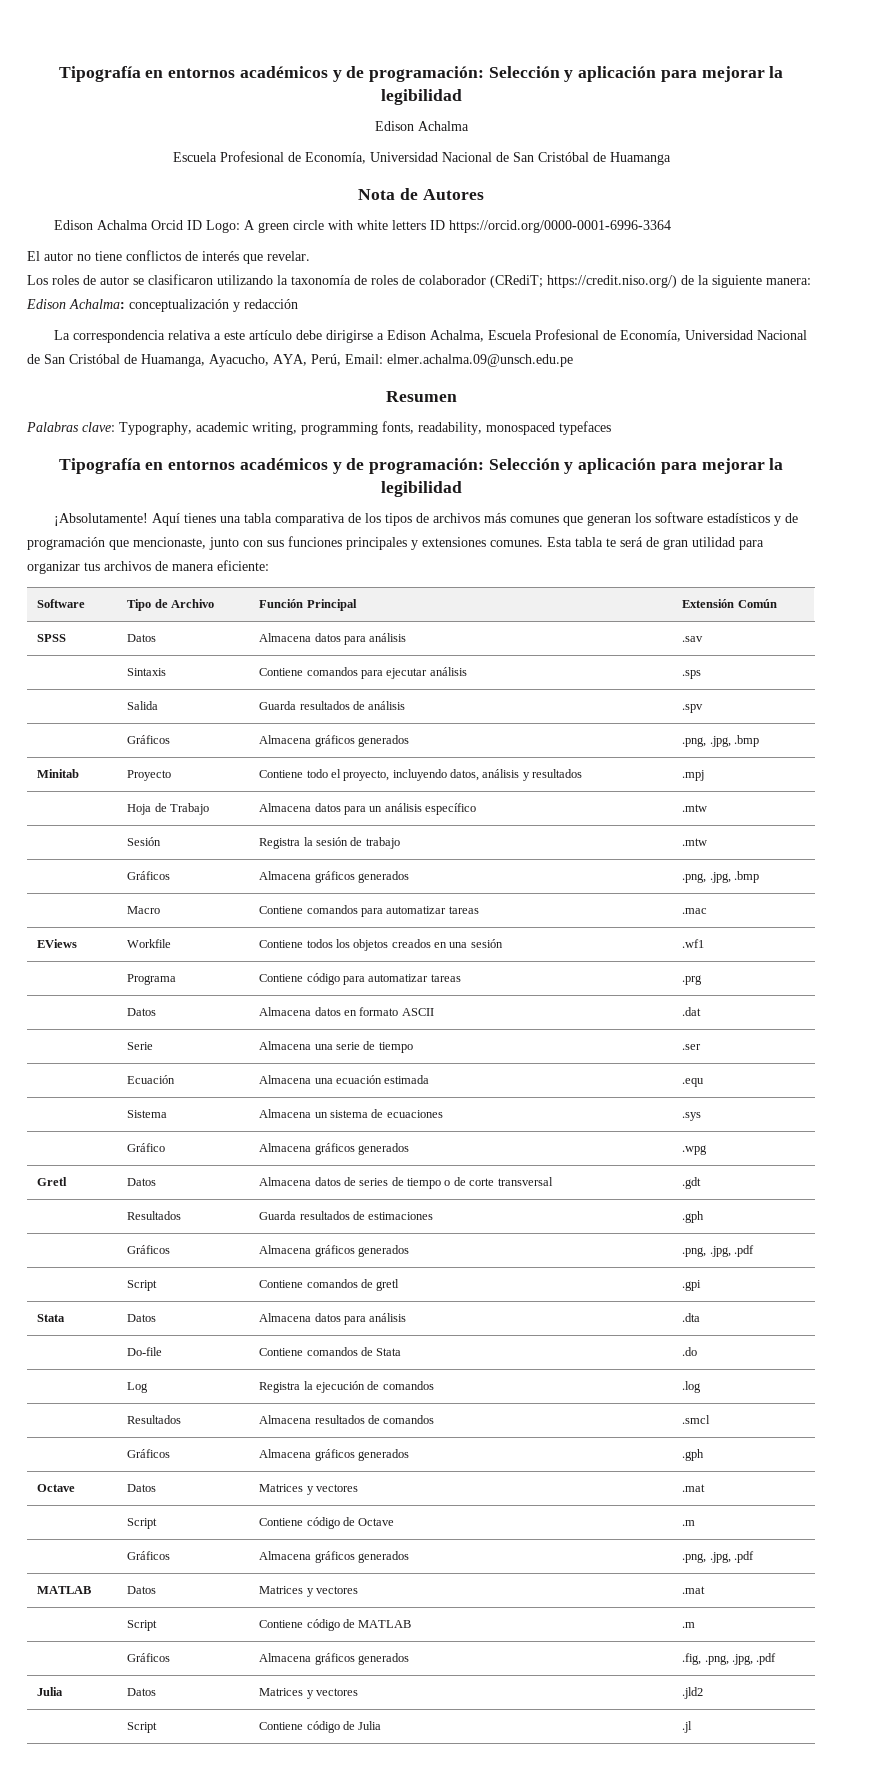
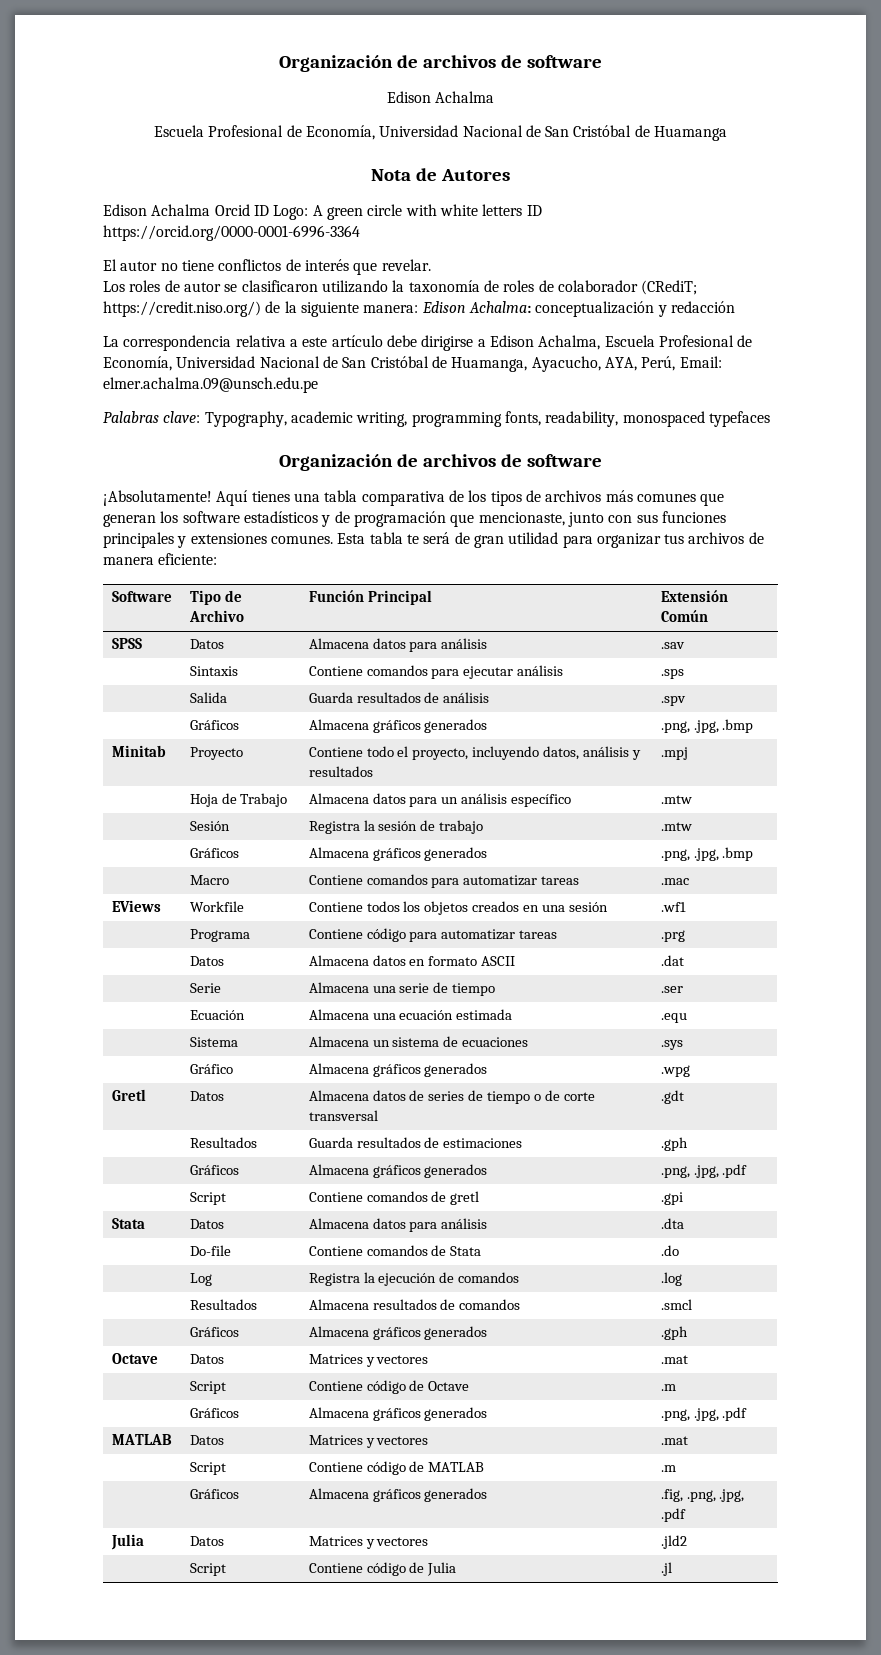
[58,66,784,82] [380,89,462,105] Tipografía en entornos académicos y de programación: Selección y aplicación para mejorar la legibilidad -> [279,55,602,72] Organización de archivos de software
[385,391,457,402] // Resumen -> (318, 385) none
[58,458,784,474] [380,481,462,497] Tipografía en entornos académicos y de programación: Selección y aplicación para mejorar la legibilidad -> [279,454,602,471] Organización de archivos de software

